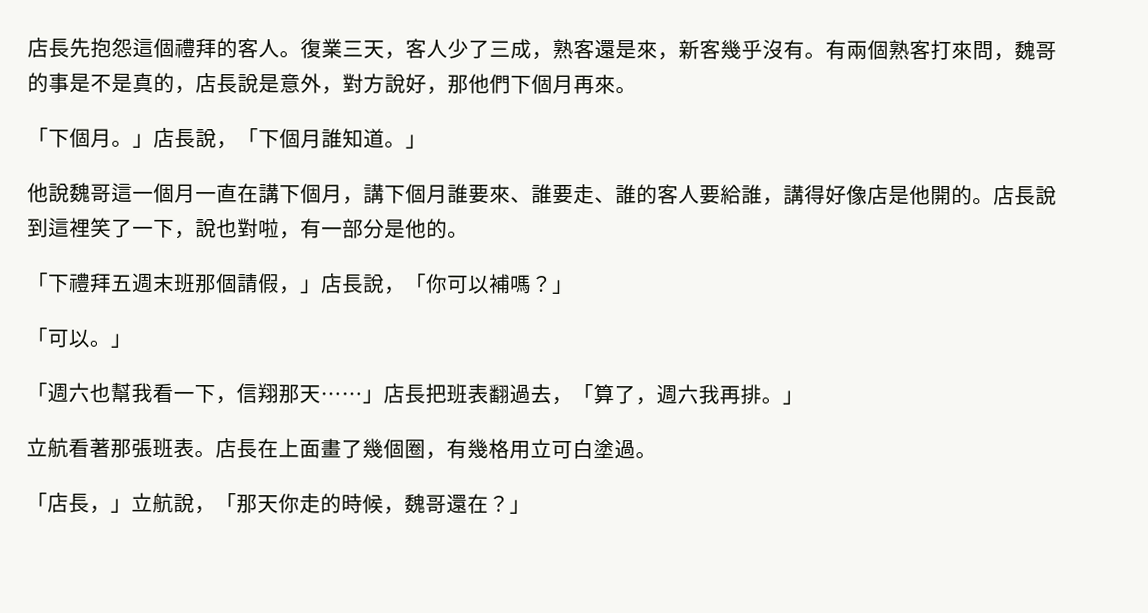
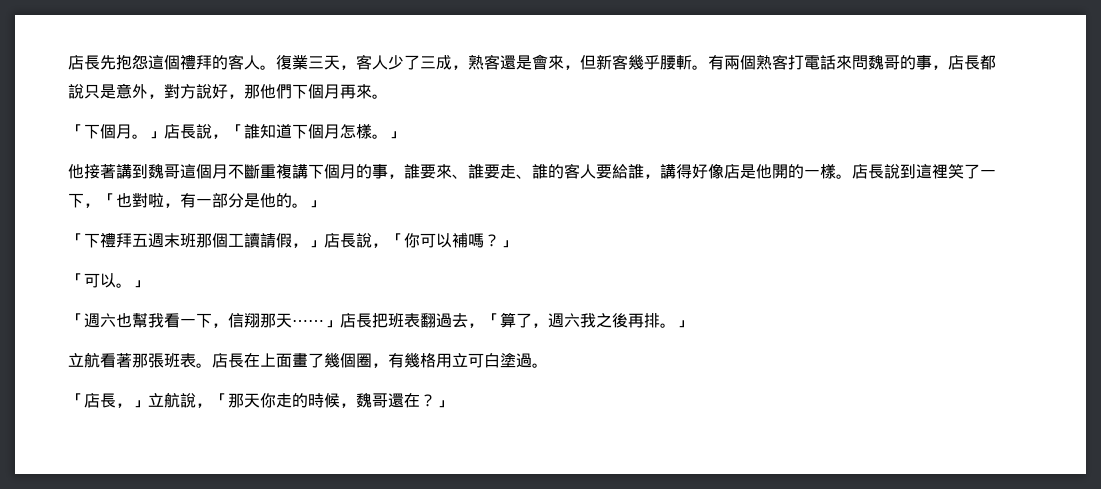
[636,39,679,61] 來， -> [532,54,596,70] 會來，但
[762,39,805,60] 沒有 -> [660,55,692,70] 腰斬
[951,39,1057,62] [27,72,259,95] 來問，魏哥的事是不是真的，店長說 -> [804,54,996,70] [68,84,100,99] 電話來問魏哥的事，店長都說只
[258,128,427,149] [27,182,448,205] 下個月誰知道。」 // 他說魏哥這一個月一直在講下個月，講下個月 -> [244,124,404,139] [68,163,404,179] 誰知道下個月怎樣。」 // 他接著講到魏哥這個月不斷重複講下個月的事，
(973, 195) none -> [804,164,836,179] 一樣
[195,219,217,239] 說 -> [100,193,116,206] 「
(469, 234) none -> [308,200,324,208] 」
(238, 283) none -> [228,233,260,248] 工讀
(720, 394) none -> [596,313,628,328] 之後

